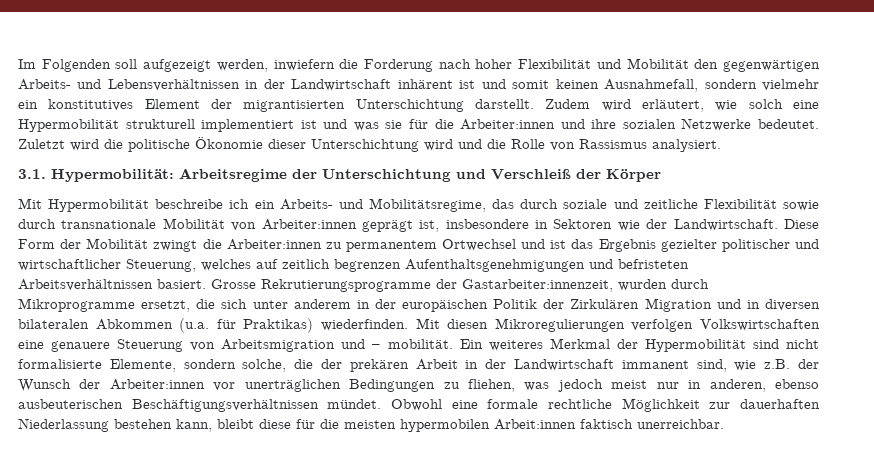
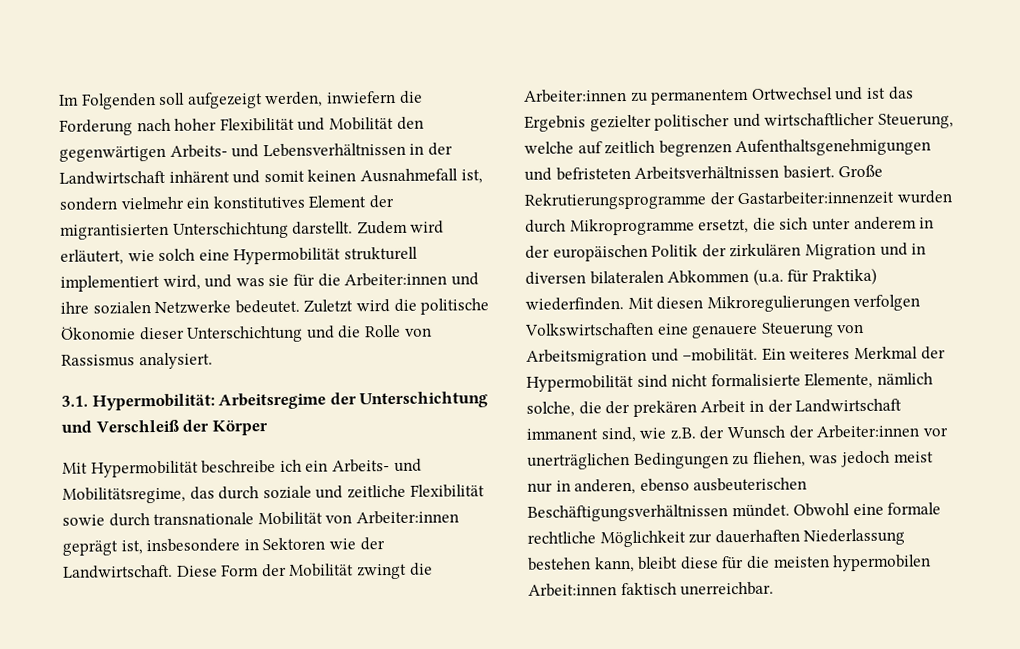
[459,80,476,89] ist -> (230, 176) none
[604,79,699,92] Ausnahmefall, -> [359,168,483,184] Ausnahmefall ist,
[300,120,317,129] ist -> [162,274,201,290] wird,
[424,139,453,151] wird -> (304, 334) none
[201,259,251,271] welches -> [524,141,574,154] welche
[211,279,256,289] Grosse -> [838,164,884,178] Große
[462,279,613,292] Gastarbeiter:innenzeit, -> [737,190,895,206] Gastarbeiter:innenzeit
[570,299,640,309] Zirkulären -> [729,243,802,258] zirkulären
[243,318,314,333] Praktikas) -> [811,267,877,286] Praktika)
[372,339,453,349] – mobilität. -> [682,347,759,362] –mobilität.
[183,359,236,369] sondern -> [876,372,933,385] nämlich

